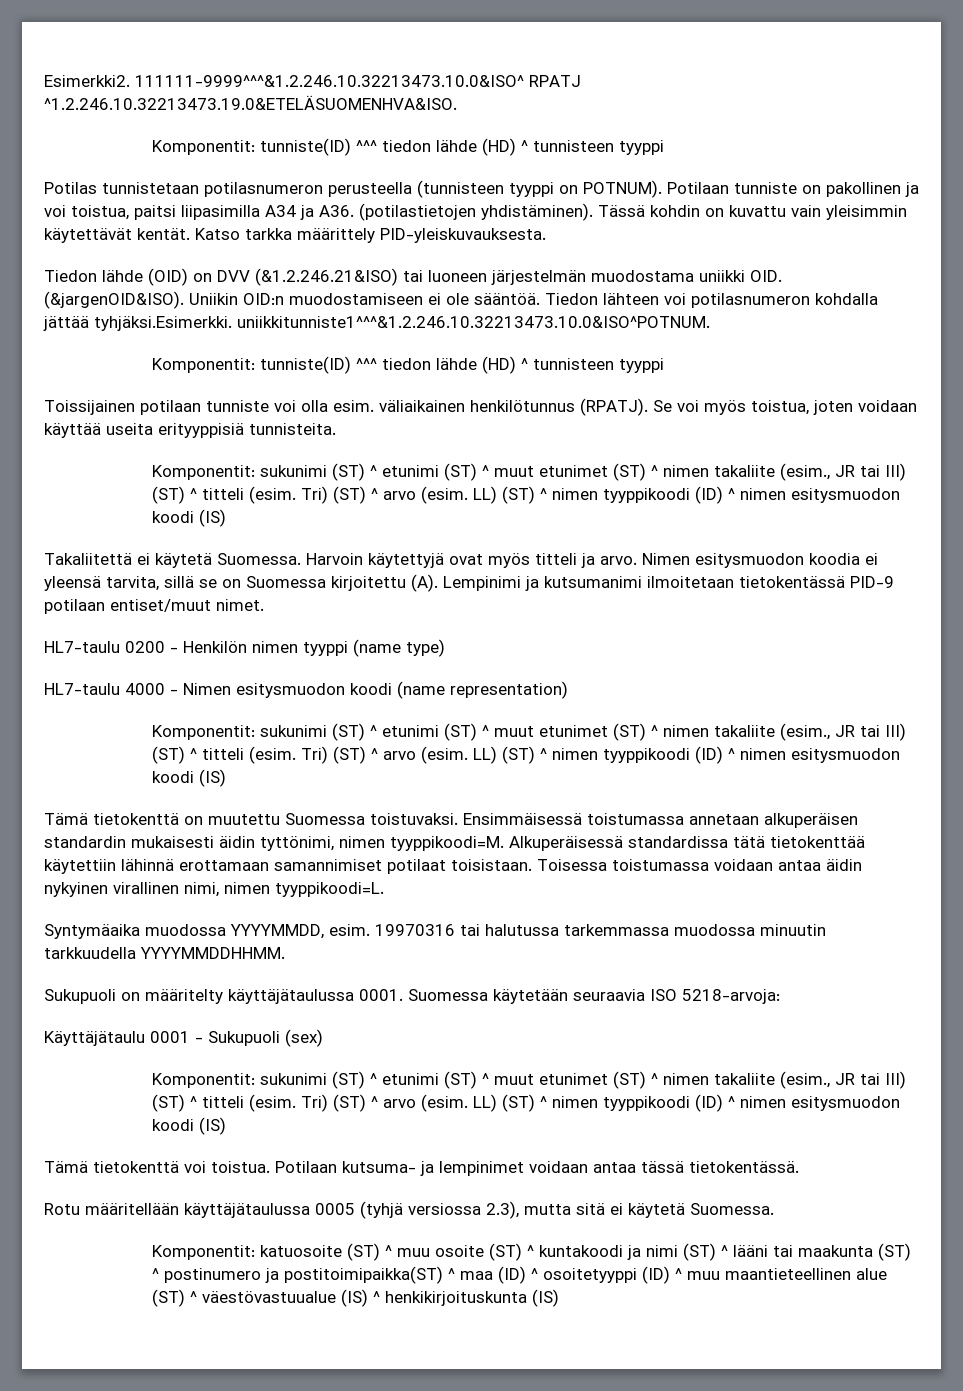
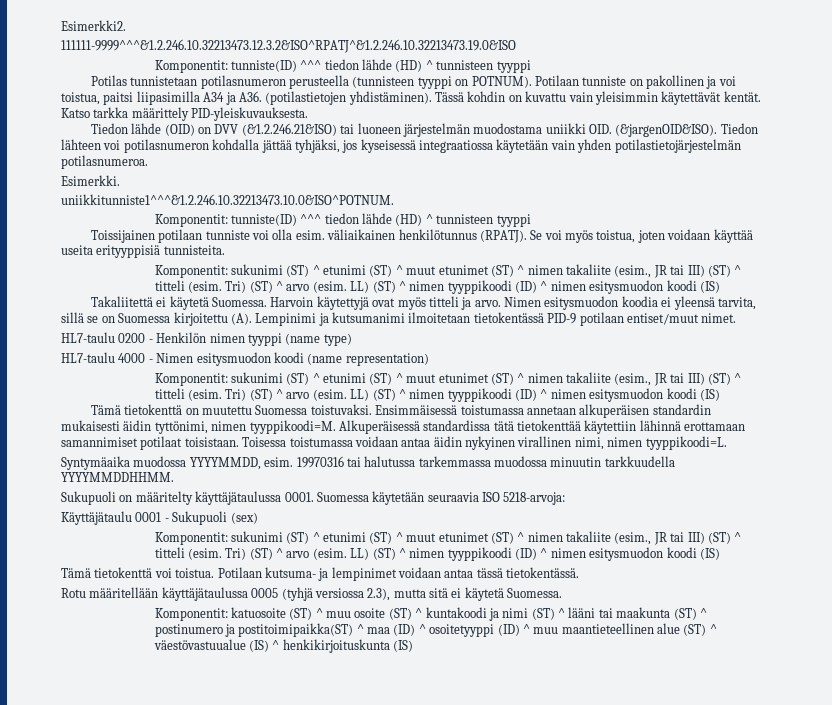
[135,75,581,87] [44,95,457,110] 111111-9999^^^&1.2.246.10.32213473.10.0&ISO^ RPATJ ^1.2.246.10.32213473.19.0&ETELÄSUOMENHVA&ISO. -> [61,39,516,53] // 111111-9999^^^&1.2.246.10.32213473.12.3.2&ISO^RPATJ^&1.2.246.10.32213473.19.0&ISO
[189,293,540,305] Uniikin OID:n muodostamiseen ei ole sääntöä. -> (718, 130) none
[94,316,232,331] tyhjäksi.Esimerkki. -> [294,139,741,153] [61,155,148,169] [61,175,120,186] tyhjäksi, jos kyseisessä integraatiossa käytetään vain yhden potilastietojärjestelmän potilasnumeroa. // Esimerkki. //

